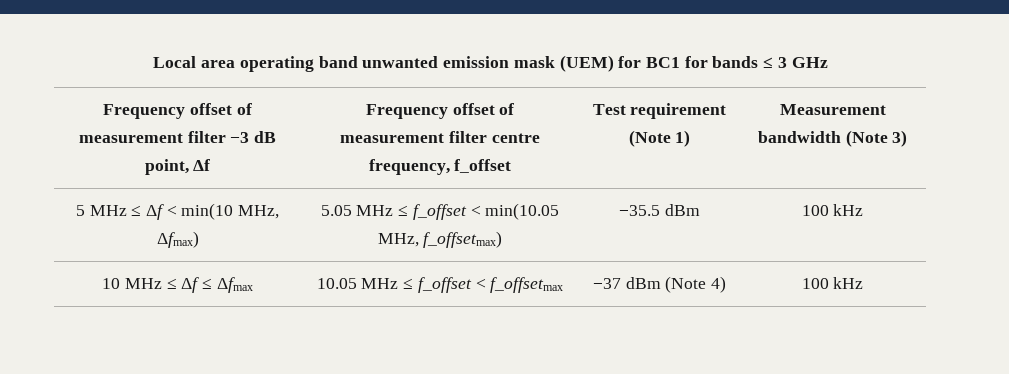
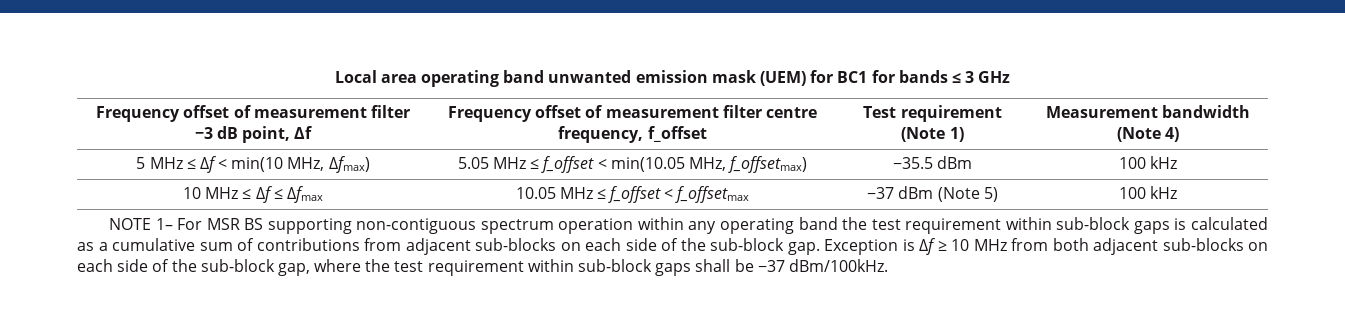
[892,130,908,147] 3) -> [1165,127,1180,142] 4)
[711,276,727,293] [801,277,864,289] 4) | 100 kHz -> [983,187,998,202] [1118,186,1178,199] [108,217,1268,234] [77,238,1268,255] [77,259,888,276] 5) | 100 kHz // NOTE 1– For MSR BS supporting non-contiguous spectrum operation within any operating band the test requirement within sub-block gaps is calculated as a cumulative sum of contributions from adjacent sub-blocks on each side of the sub-block gap. Exception is Δf ≥ 10 MHz from both adjacent sub-blocks on each side of the sub-block gap, where the test requirement within sub-block gaps shall be −37 dBm/100kHz.

